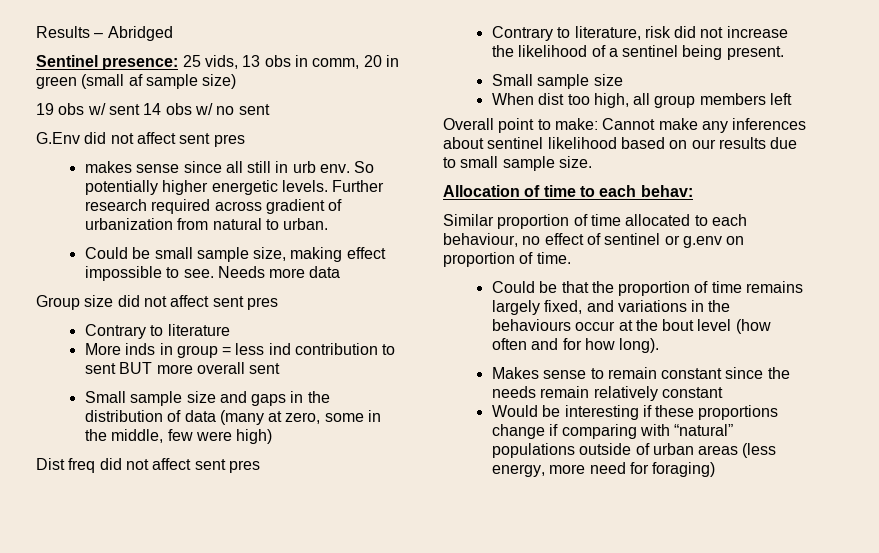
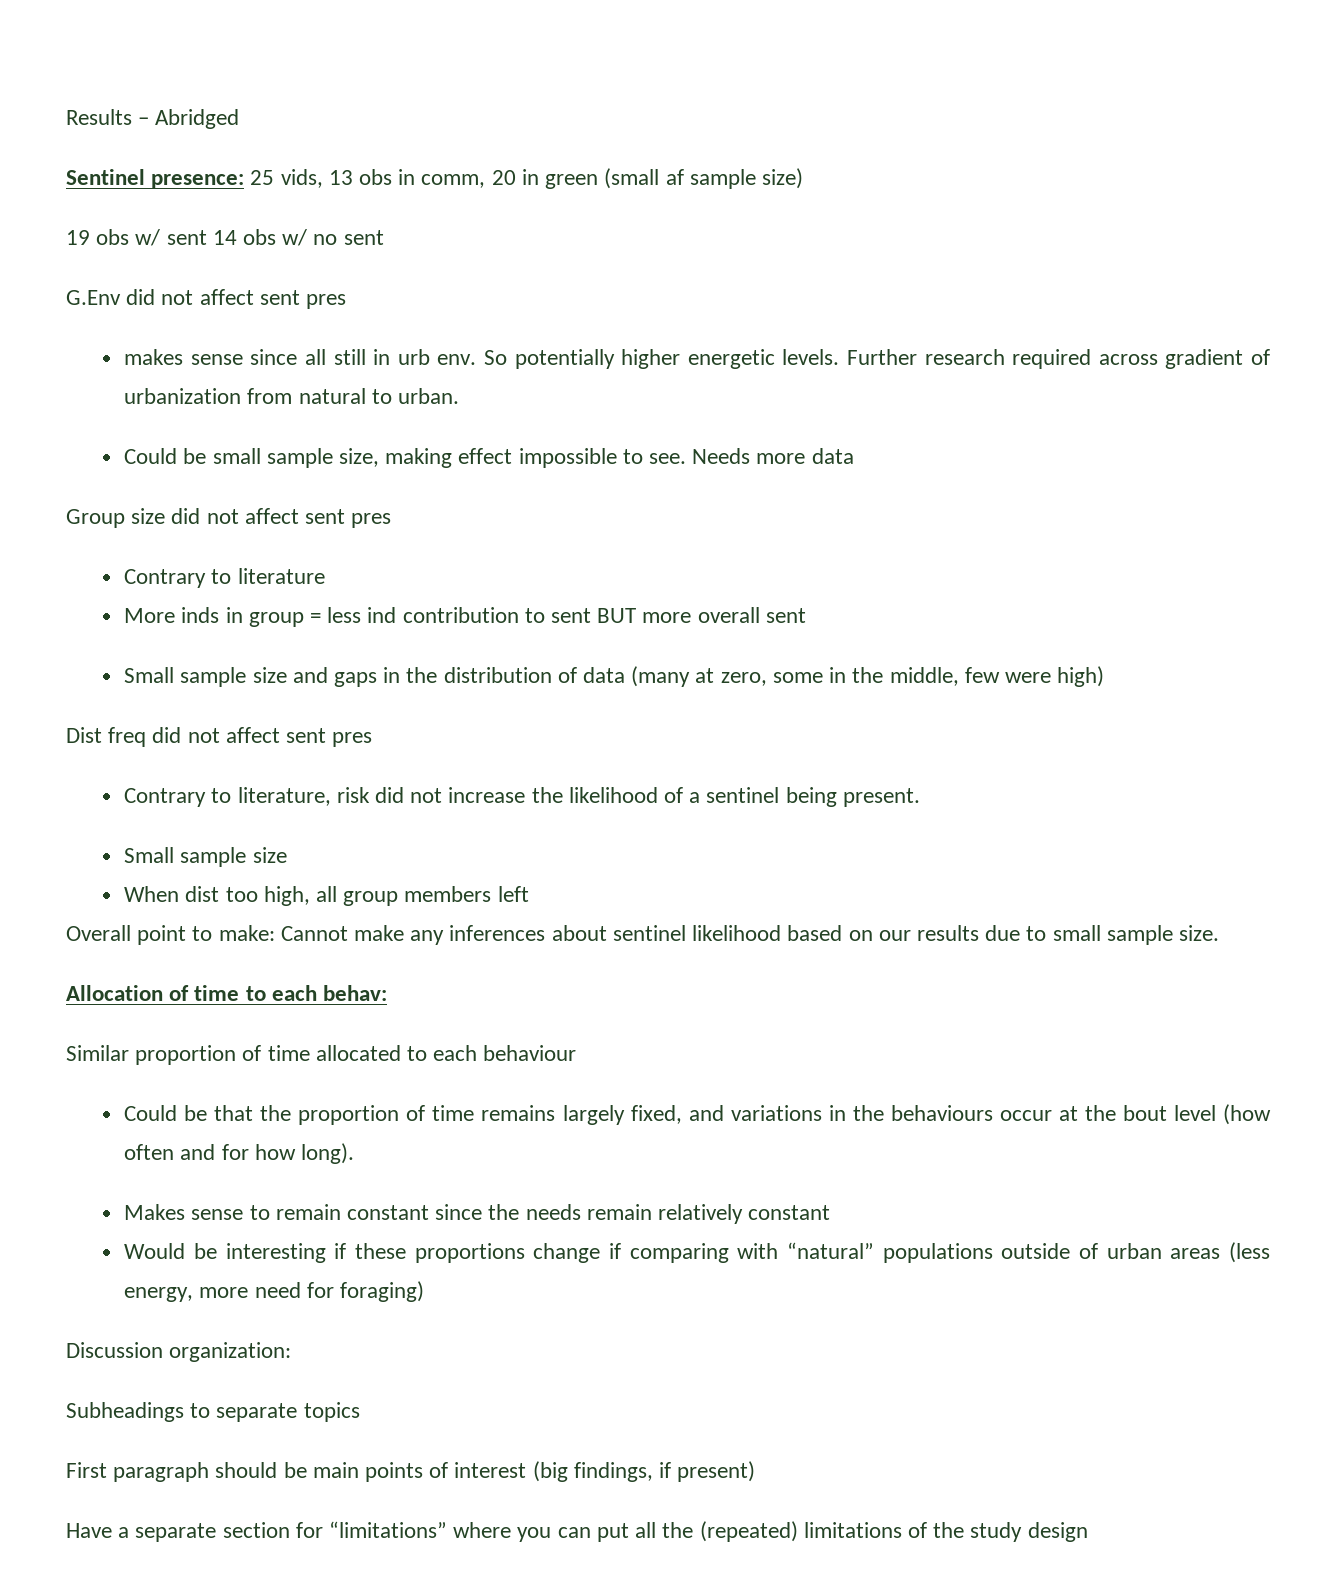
[443,233,745,248] [443,252,571,267] behaviour, no effect of sentinel or g.env on proportion of time. -> [483,1045,577,1061] behaviour
(716, 469) none -> [66,1342,292,1362] [66,1402,360,1422] [66,1461,756,1482] [66,1521,1088,1542] // Discussion organization: // Subheadings to separate topics // First paragraph should be main points of interest (big findings, if present) // Have a separate section for “limitations” where you can put all the (repeated) limitations of the study design

